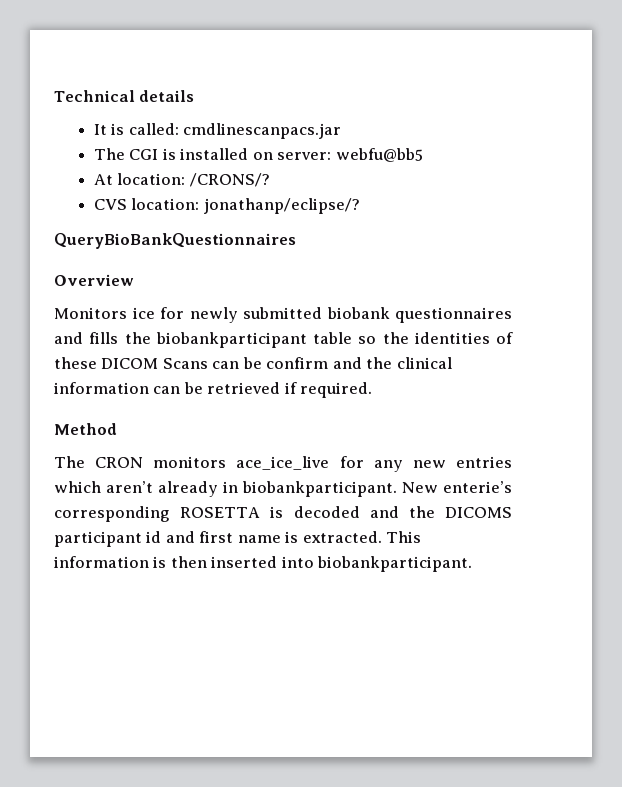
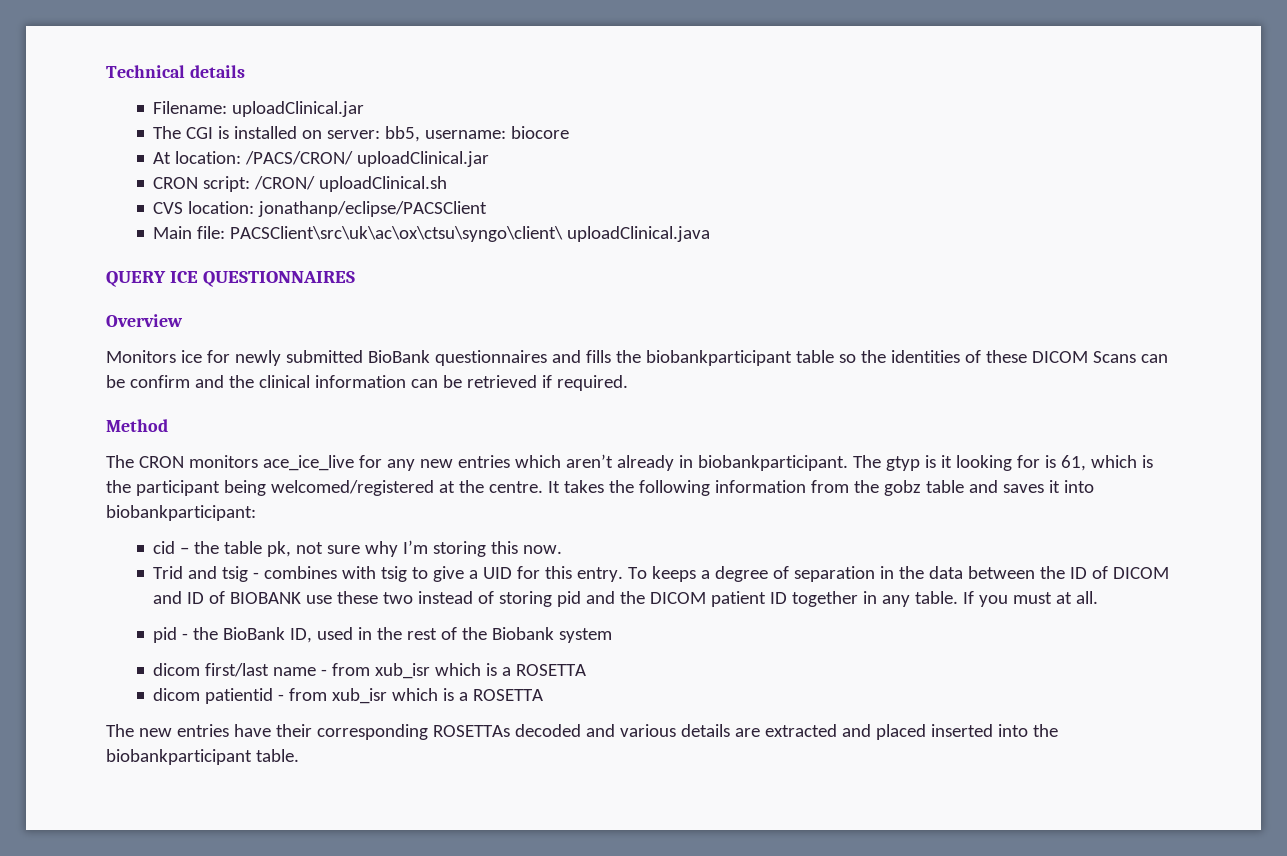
[93,123,342,139] It is called: cmdlinescanpacs.jar -> [153,101,365,117] Filename: uploadClinical.jar
[335,148,423,162] webfu@bb5 -> [385,126,570,142] bb5, username: biocore
[189,173,270,187] [93,198,360,214] [54,233,296,249] /CRONS/? // CVS location: jonathanp/eclipse/? // QueryBioBankQuestionnaires -> [245,151,490,167] [153,176,448,192] [153,201,488,217] [153,226,711,242] [106,271,355,287] /PACS/CRON/ uploadClinical.jar // CRON script: /CRON/ uploadClinical.sh // CVS location: jonathanp/eclipse/PACSClient // Main file: PACSClient\src\uk\ac\ox\ctsu\syngo\client\ uploadClinical.java // QUERY ICE QUESTIONNAIRES
[326,307,390,319] biobank -> [367,350,430,363] BioBank
[402,481,512,493] [54,506,512,522] [54,531,422,547] [54,556,473,572] New enterie’s corresponding ROSETTA is decoded and the DICOMS participant id and first name is extracted. This information is then inserted into biobankparticipant. -> [852,455,1153,471] [106,480,1094,496] [106,505,256,521] [153,540,563,557] [153,566,1170,582] [153,591,1099,607] [153,627,613,643] [153,663,587,679] [153,688,544,704] [106,724,1058,740] [106,749,299,765] The gtyp is it looking for is 61, which is the participant being welcomed/registered at the centre. It takes the following information from the gobz table and saves it into biobankparticipant: // cid – the table pk, not sure why I’m storing this now. // Trid and tsig - combines with tsig to give a UID for this entry. To keeps a degree of separation in the data between the ID of DICOM and ID of BIOBANK use these two instead of storing pid and the DICOM patient ID together in any table. If you must at all. // pid - the BioBank ID, used in the rest of the Biobank system // dicom first/last name - from xub_isr which is a ROSETTA // dicom patientid - from xub_isr which is a ROSETTA // The new entries have their corresponding ROSETTAs decoded and various details are extracted and placed inserted into the biobankparticipant table.

